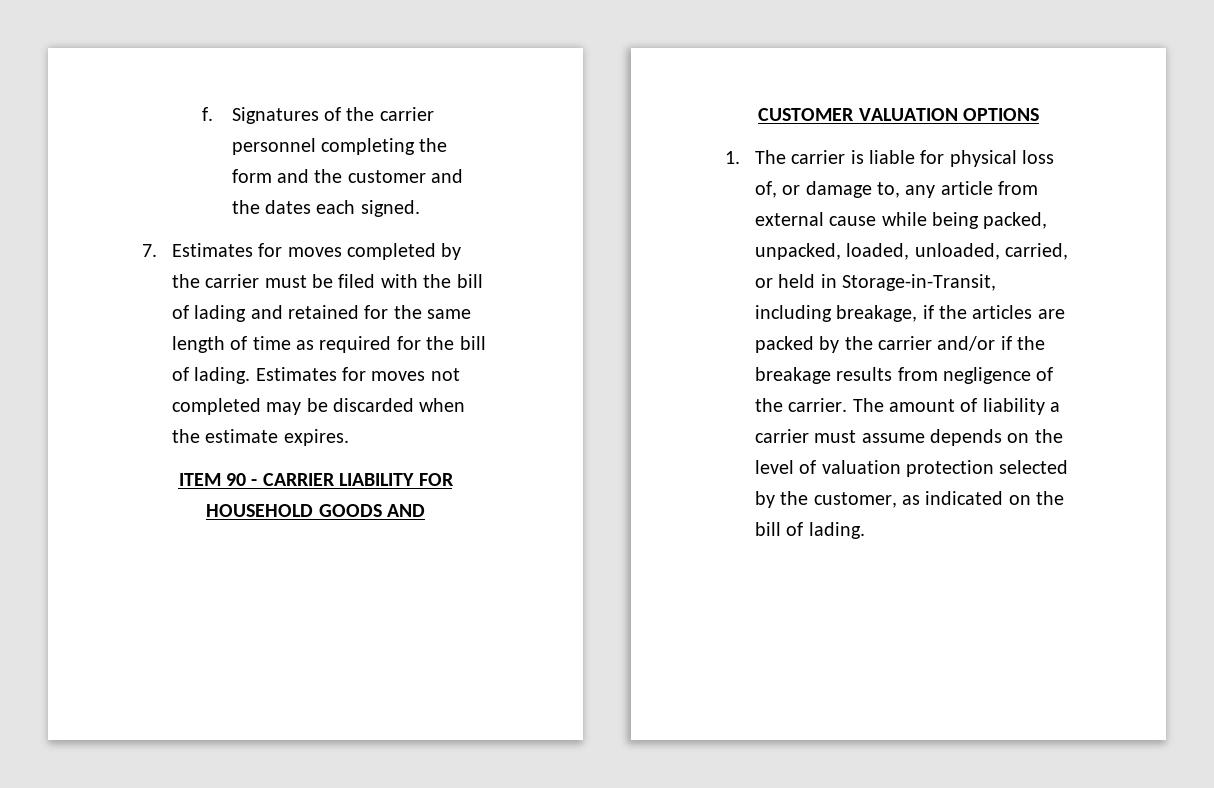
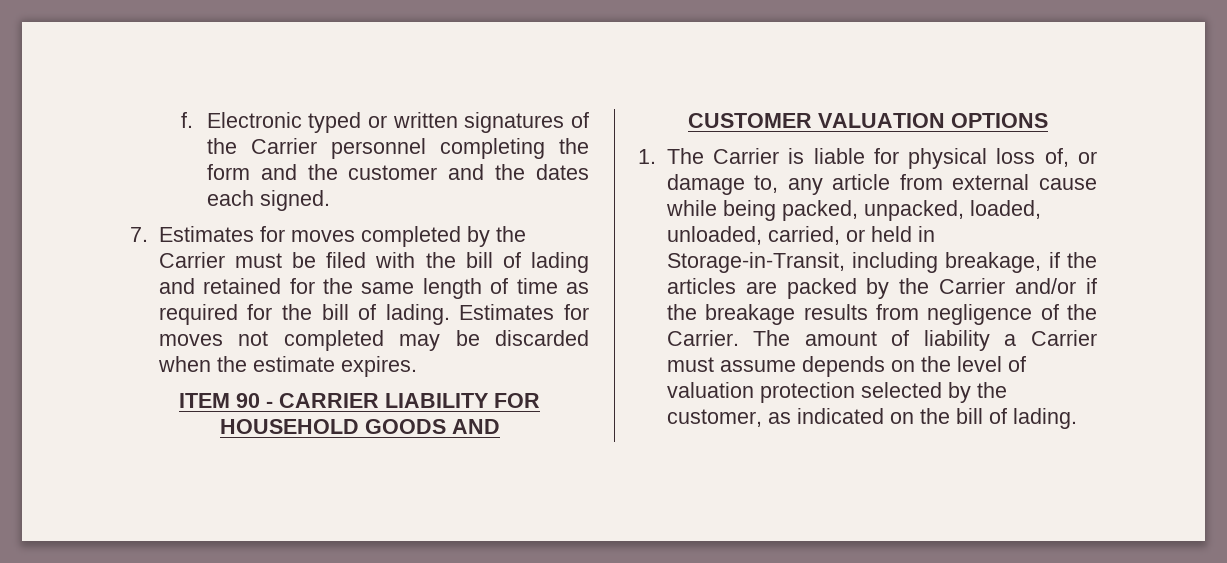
[231,107,434,124] Signatures of the carrier -> [206,112,589,133] [206,138,317,154] Electronic typed or written signatures of the Carrier
[205,274,260,288] carrier -> [158,252,225,268] Carrier
[791,150,846,164] carrier -> [713,148,780,164] Carrier
[878,336,933,350] carrier -> [939,278,1006,294] Carrier
[788,398,848,412] carrier. -> [666,330,739,346] Carrier.
[754,429,809,443] carrier -> [1031,330,1097,346] Carrier

